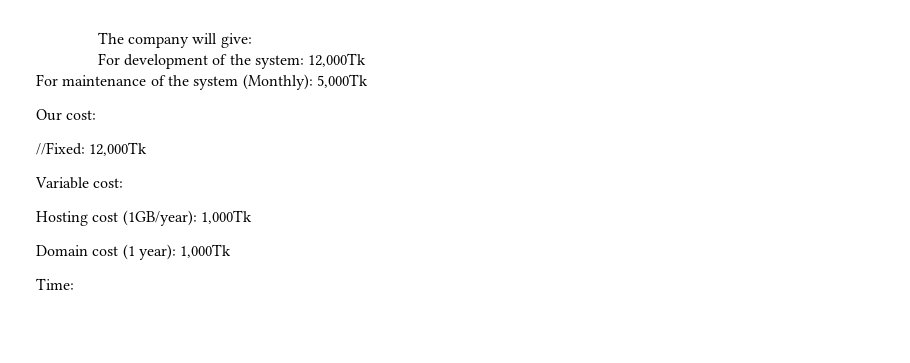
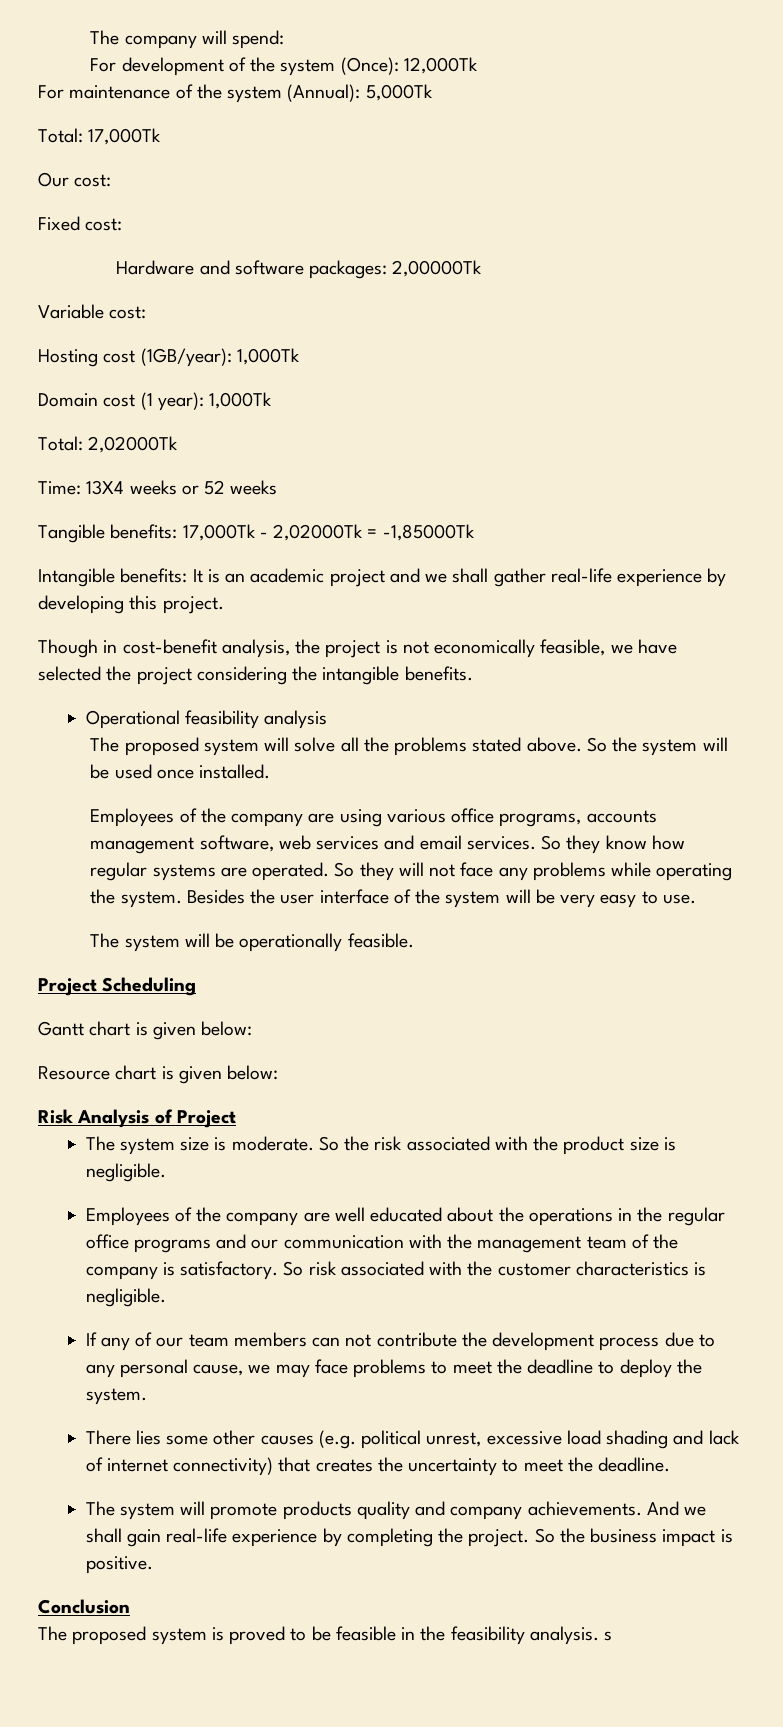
[220,33,252,48] give: -> [232,30,285,49] spend:
[254,55,304,69] system: -> [280,57,399,76] system (Once):
[242,74,313,90] (Monthly): -> [287,84,361,102] (Annual):
(368, 81) none -> [38,128,162,145] // Total: 17,000Tk
[36,142,148,156] //Fixed: 12,000Tk -> [38,216,123,231] [116,260,483,279] Fixed cost: // Hardware and software packages: 2,00000Tk
(232, 251) none -> [38,436,179,453] // Total: 2,02000Tk
(74, 284) none -> [86,480,278,495] [38,524,475,543] [38,568,727,587] [38,595,224,614] [38,639,677,658] [38,666,473,685] [85,710,328,729] [90,737,728,756] [90,764,271,779] [90,808,657,827] [90,835,685,854] [90,862,733,881] [90,889,696,908] [90,933,414,952] [38,977,197,996] [38,1021,253,1040] [38,1065,279,1084] [38,1109,236,1128] [85,1136,677,1155] [85,1163,166,1182] [85,1207,725,1226] [85,1234,679,1253] [85,1261,707,1280] [85,1288,166,1307] [85,1332,716,1351] [85,1359,703,1378] [85,1388,147,1405] [85,1430,740,1449] [85,1457,671,1476] [85,1501,707,1520] [85,1528,733,1547] [85,1556,153,1574] [38,1599,130,1614] [38,1626,613,1645] 13X4 weeks or 52 weeks // Tangible benefits: 17,000Tk - 2,02000Tk = -1,85000Tk // Intangible benefits: It is an academic project and we shall gather real-life experience by developing this project. // Though in cost-benefit analysis, the project is not economically feasible, we have selected the project considering the intangible benefits. // Operational feasibility analysis // The proposed system will solve all the problems stated above. So the system will be used once installed. // Employees of the company are using various office programs, accounts management software, web services and email services. So they know how regular systems are operated. So they will not face any problems while operating the system. Besides the user interface of the system will be very easy to use. // The system will be operationally feasible. // Project Scheduling // Gantt chart is given below: // Resource chart is given below: // Risk Analysis of Project // The system size is moderate. So the risk associated with the product size is negligible. // Employees of the company are well educated about the operations in the regular office programs and our communication with the management team of the company is satisfactory. So risk associated with the customer characteristics is negligible. // If any of our team members can not contribute the development process due to any personal cause, we may face problems to meet the deadline to deploy the system. // There lies some other causes (e.g. political unrest, excessive load shading and lack of internet connectivity) that creates the uncertainty to meet the deadline. // The system will promote products quality and company achievements. And we shall gain real-life experience by completing the project. So the business impact is positive. // Conclusion // The proposed system is proved to be feasible in the feasibility analysis. s

